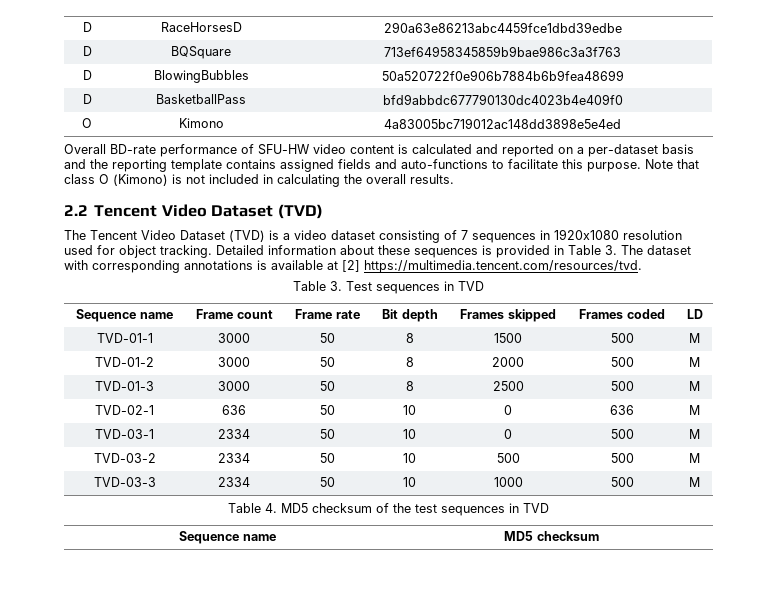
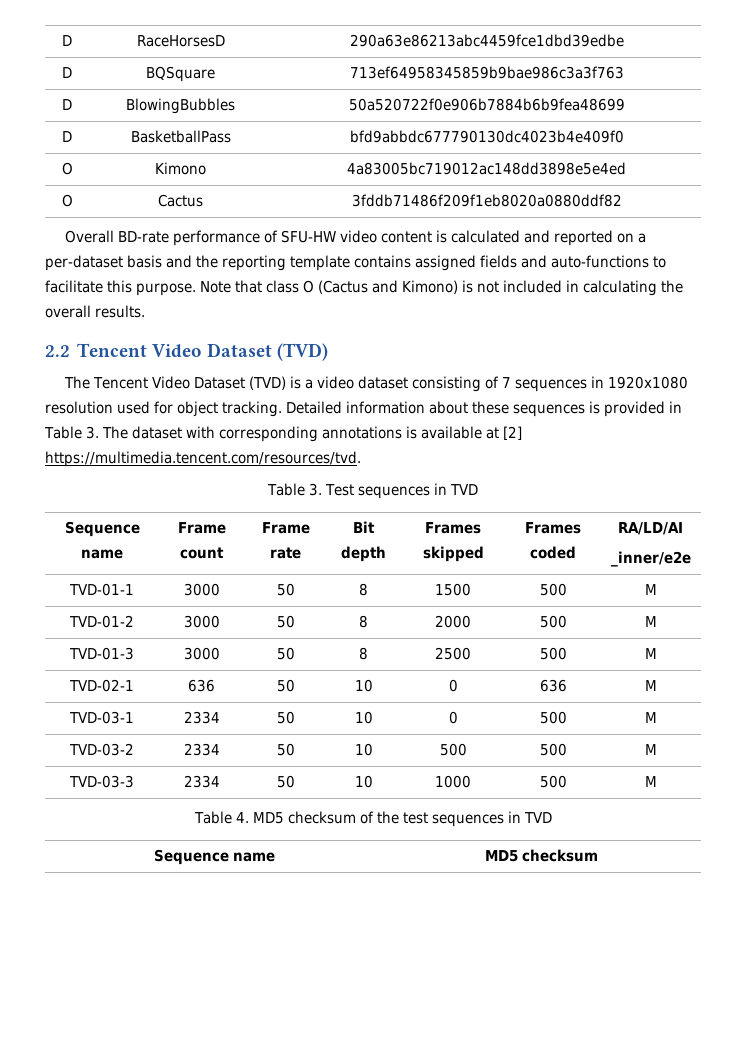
(621, 123) none -> [61,194,73,207] [158,194,203,207] [351,194,622,207] // O | Cactus | 3fddb71486f209f1eb8020a0880ddf82
[113,174,168,186] (Kimono) -> [318,280,458,294] (Cactus and Kimono)
[686,309,703,319] LD -> [618,522,683,535] [610,551,691,567] RA/LD/AI // _inner/e2e

